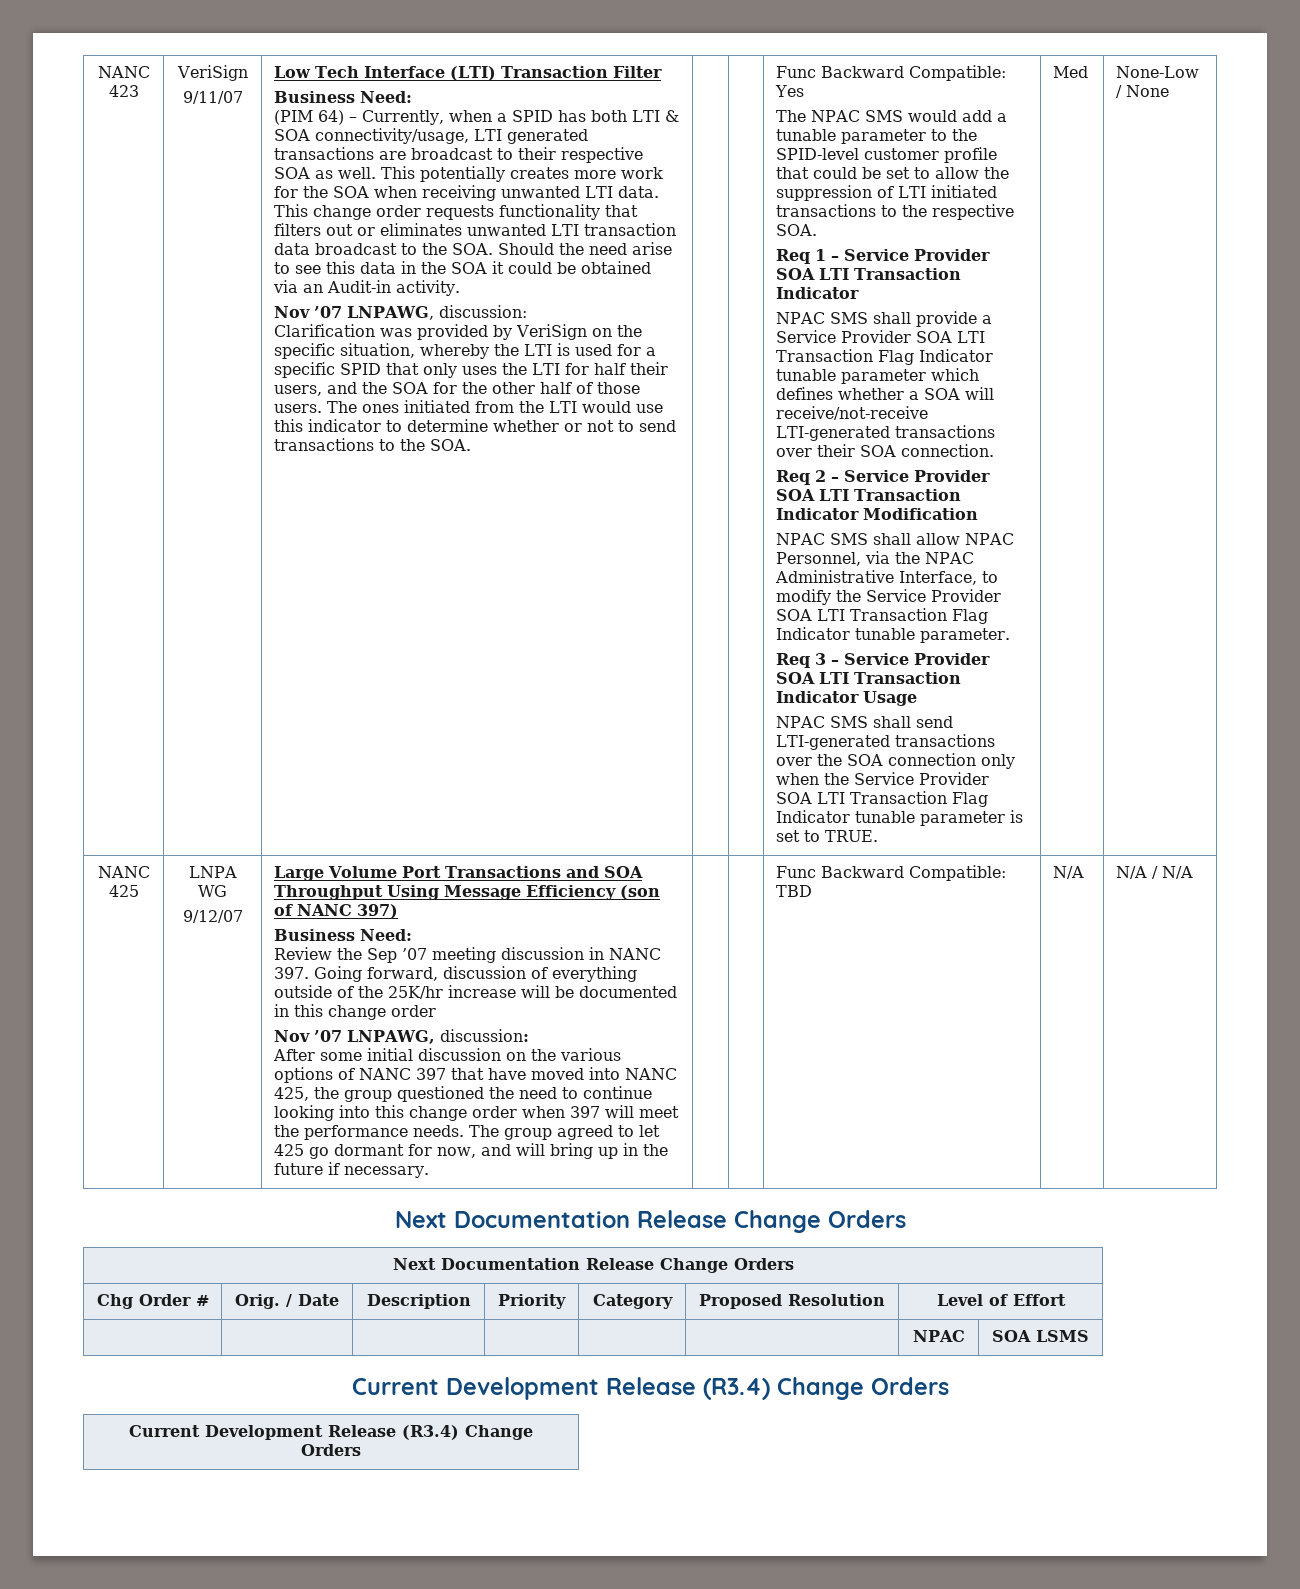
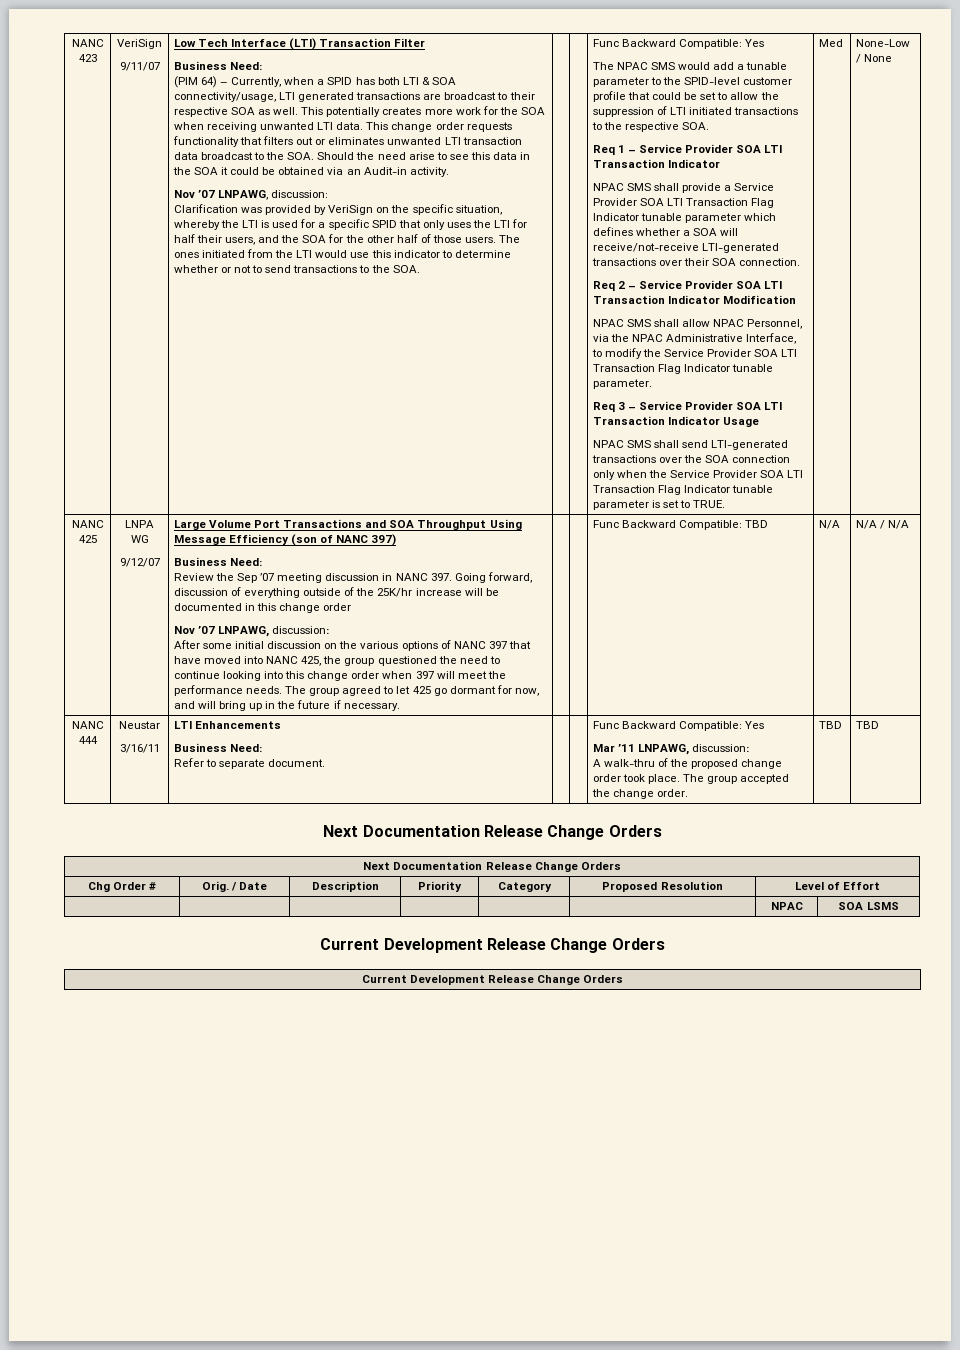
(1194, 872) none -> [71,721,104,729] [78,736,98,744] [119,721,160,729] [119,744,160,753] [173,721,281,729] [173,743,262,752] [173,758,326,769] [592,721,765,731] [592,744,750,755] [592,758,783,769] [592,774,790,784] [591,789,689,799] [818,721,842,729] [855,721,879,729] // NANC 444 | Neustar // 3/16/11 | LTI Enhancements // Business Need: // Refer to separate document. | | | Func Backward Compatible: Yes // Mar ’11 LNPAWG, discussion: // A walk-thru of the proposed change order took place. The group accepted the change order. | TBD | TBD
[702,1378,770,1400] (R3.4) -> (546, 944) none
[402,1425,460,1440] (R3.4) -> (534, 979) none

